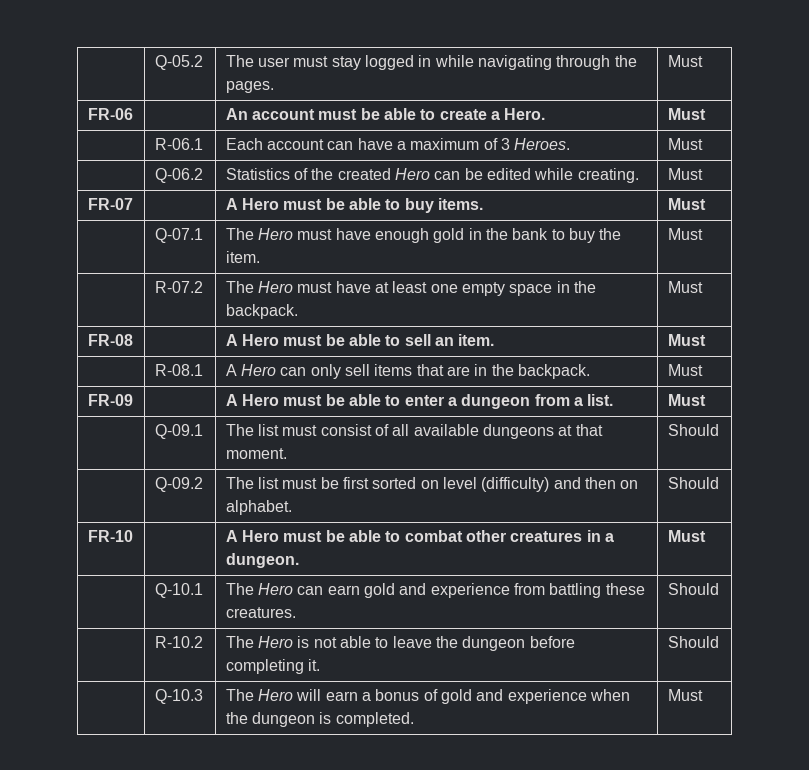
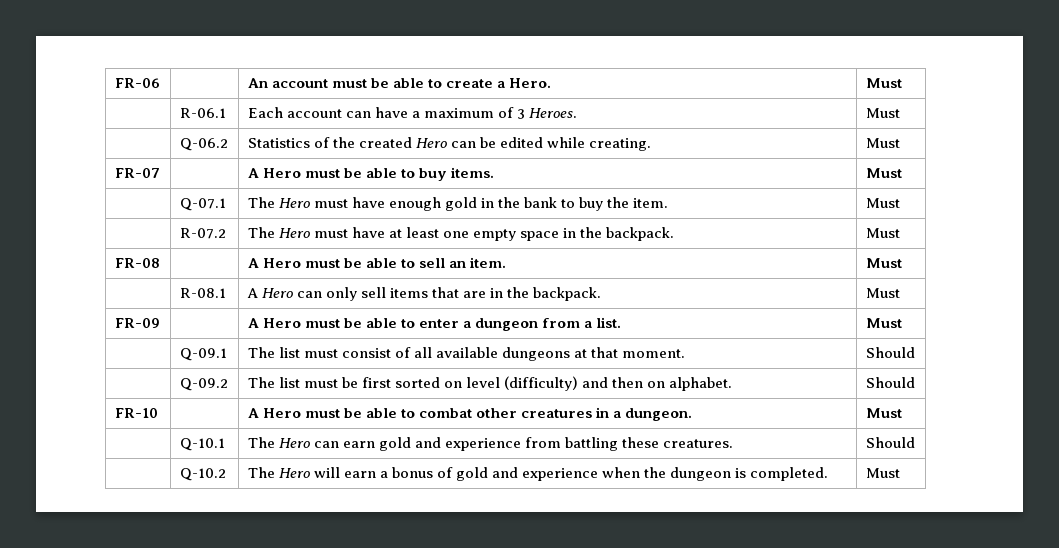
[154,55,203,70] [225,55,637,70] [225,81,274,93] [667,55,703,67] | Q-05.2 | The user must stay logged in while navigating through the pages. | Must // -> (114, 83) none
[154,636,203,648] [225,636,575,651] [225,659,321,674] [667,636,719,648] [154,689,203,704] R-10.2 | The Hero is not able to leave the dungeon before completing it. | Should // | Q-10.3 -> [179,468,226,481] Q-10.2

